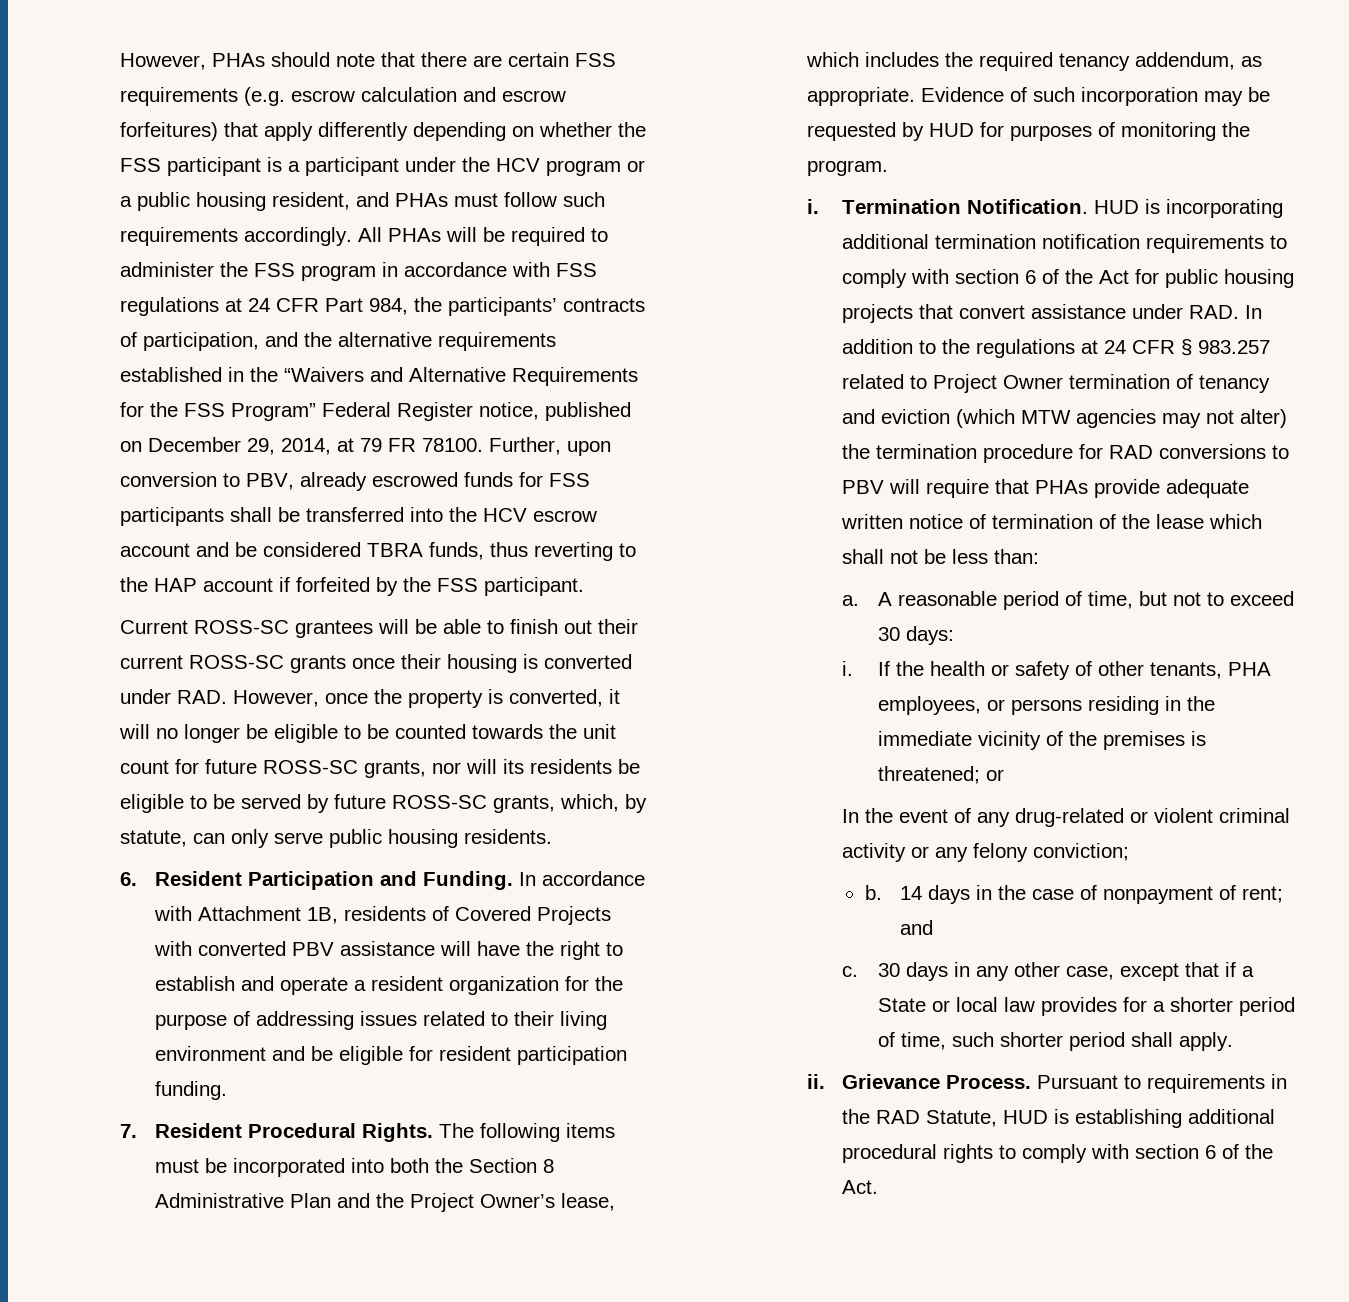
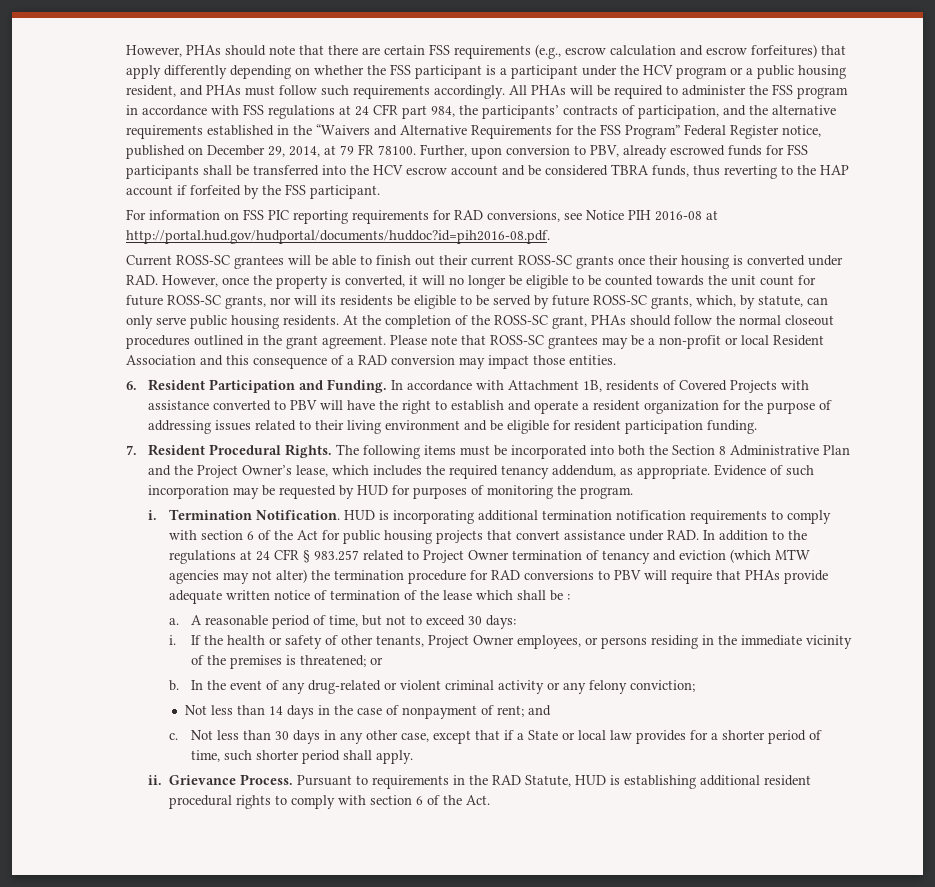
[243,87,285,106] (e.g. -> [535,44,562,59] (e.g.,
[324,298,363,312] Part -> [402,105,428,119] part
(584, 586) none -> [126,209,719,224] [126,230,551,244] // For information on FSS PIC reporting requirements for RAD conversions, see Notice PIH 2016-08 at http://portal.hud.gov/hudportal/documents/huddoc?id=pih2016-08.pdf.
(552, 836) none -> [343,315,835,329] [126,335,825,349] [126,355,617,369] At the completion of the ROSS-SC grant, PHAs should follow the normal closeout procedures outlined in the grant agreement. Please note that ROSS-SC grantees may be a non-profit or local Resident Association and this consequence of a RAD conversion may impact those entities.
[197,941,435,956] converted PBV assistance -> [147,400,317,411] assistance converted to PBV
[890,549,1040,564] not be less than: -> [550,590,571,601] be :
[1227,662,1271,676] PHA -> [427,635,514,648] Project Owner
(1004, 775) none -> [169,680,180,691] b.
[864,885,882,900] b. -> [184,705,265,715] Not less than
(859, 971) none -> [190,730,271,740] Not less than
(1276, 1116) none -> [764,775,812,786] resident

